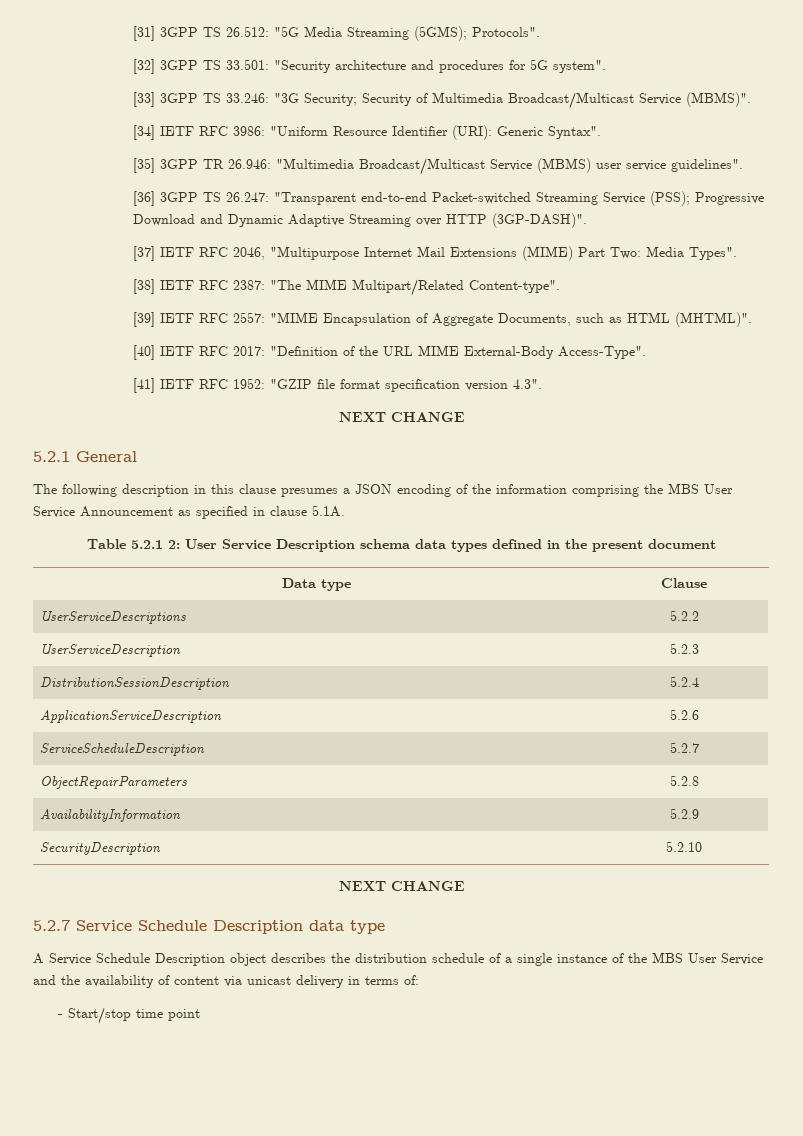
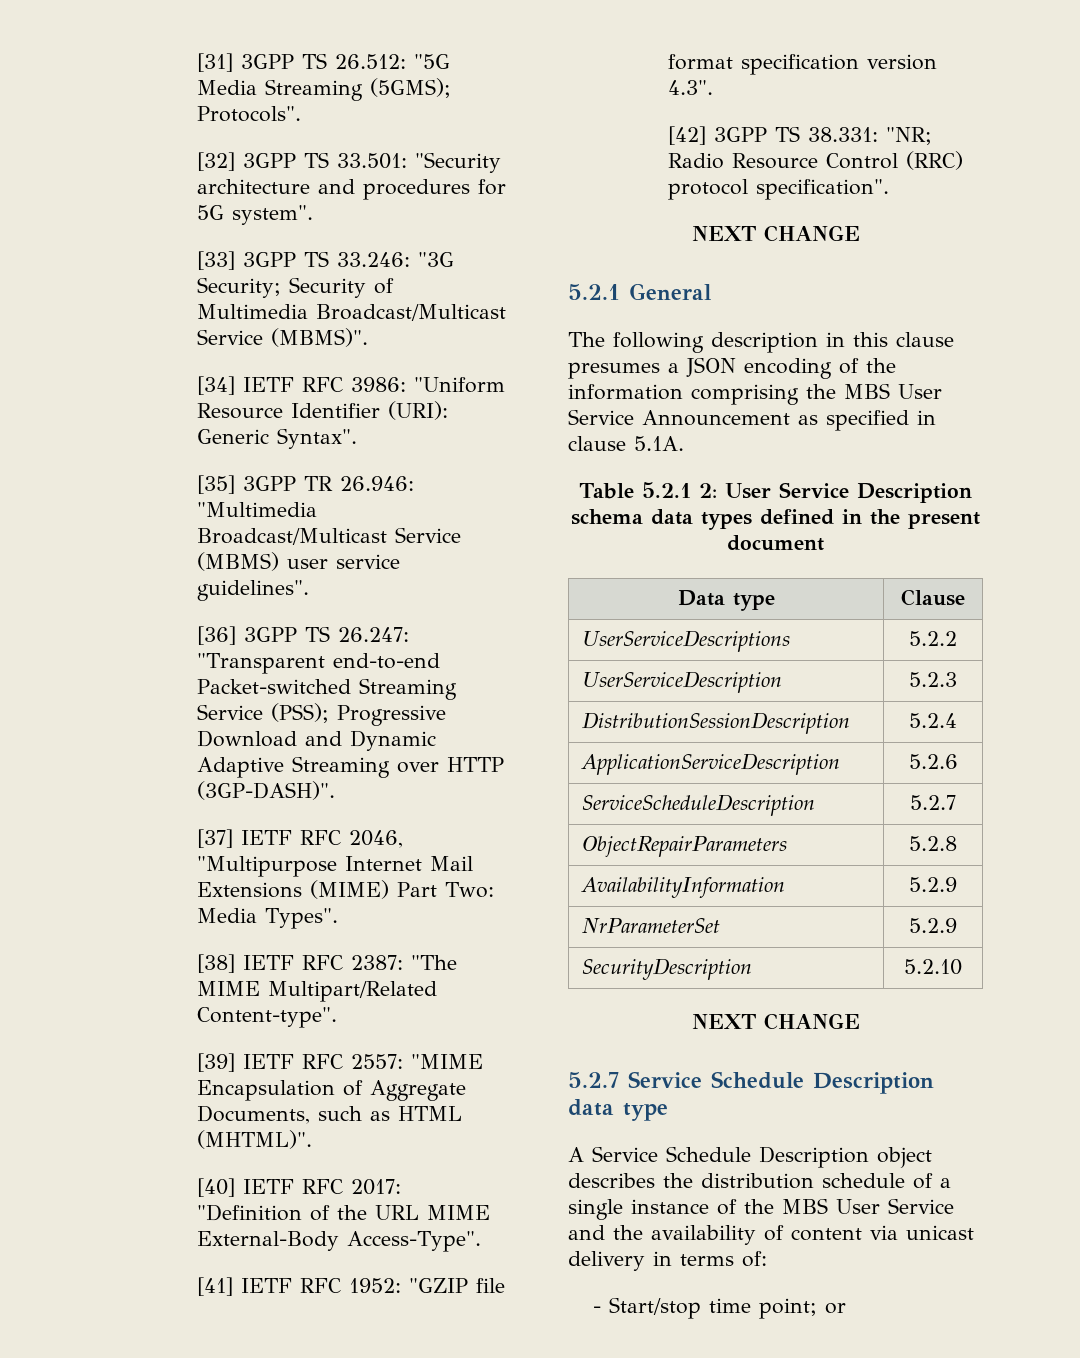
(542, 384) none -> [668,126,933,145] [668,151,964,170] [668,179,890,200] // [42] 3GPP TS 38.331: "NR; Radio Resource Control (RRC) protocol specification".
(699, 813) none -> [581,918,720,933] [909,918,957,933] // NrParameterSet | 5.2.9
[167,1009,200,1021] point -> [759,1298,847,1319] point; or

